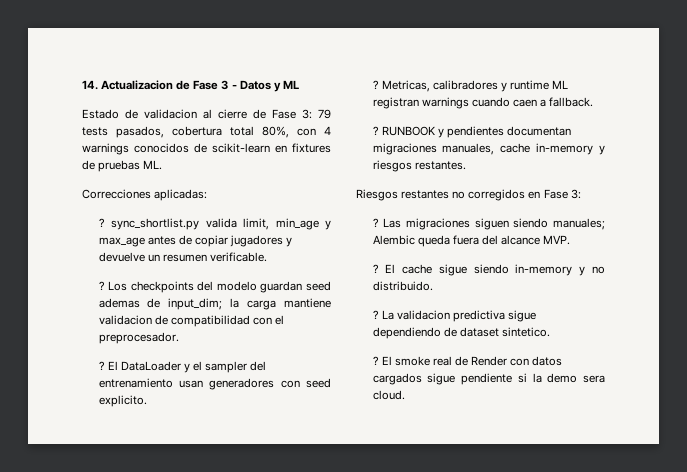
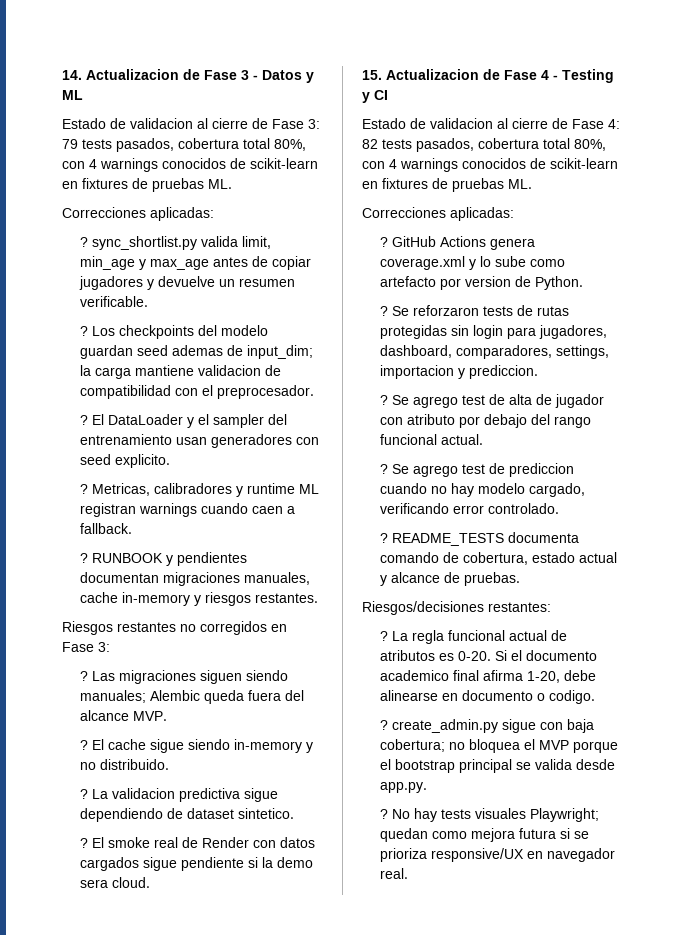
(405, 395) none -> [362,69,614,83] [362,90,388,103] [362,118,620,129] [362,138,606,152] [362,158,618,172] [362,178,532,192] [362,207,514,221] [379,236,535,250] [379,256,565,270] [379,276,583,290] [379,305,569,316] [379,325,607,339] [379,345,609,359] [379,365,538,379] [379,394,604,408] [379,414,591,428] [379,434,483,445] [379,463,574,477] [379,483,585,497] [379,503,559,514] [379,532,579,546] [379,552,617,565] [379,572,520,586] [362,601,551,615] [379,630,567,644] [379,650,597,661] [379,670,596,683] [379,690,595,704] [379,719,594,733] [379,739,618,753] [379,759,615,773] [379,782,427,793] [379,808,599,822] [379,828,589,842] [379,848,615,862] [379,868,408,879] // 15. Actualizacion de Fase 4 - Testing y CI // Estado de validacion al cierre de Fase 4: 82 tests pasados, cobertura total 80%, con 4 warnings conocidos de scikit-learn en fixtures de pruebas ML. // Correcciones aplicadas: // ? GitHub Actions genera coverage.xml y lo sube como artefacto por version de Python. // ? Se reforzaron tests de rutas protegidas sin login para jugadores, dashboard, comparadores, settings, importacion y prediccion. // ? Se agrego test de alta de jugador con atributo por debajo del rango funcional actual. // ? Se agrego test de prediccion cuando no hay modelo cargado, verificando error controlado. // ? README_TESTS documenta comando de cobertura, estado actual y alcance de pruebas. // Riesgos/decisiones restantes: // ? La regla funcional actual de atributos es 0-20. Si el documento academico final afirma 1-20, debe alinearse en documento o codigo. // ? create_admin.py sigue con baja cobertura; no bloquea el MVP porque el bootstrap principal se valida desde app.py. // ? No hay tests visuales Playwright; quedan como mejora futura si se prioriza responsive/UX en navegador real.

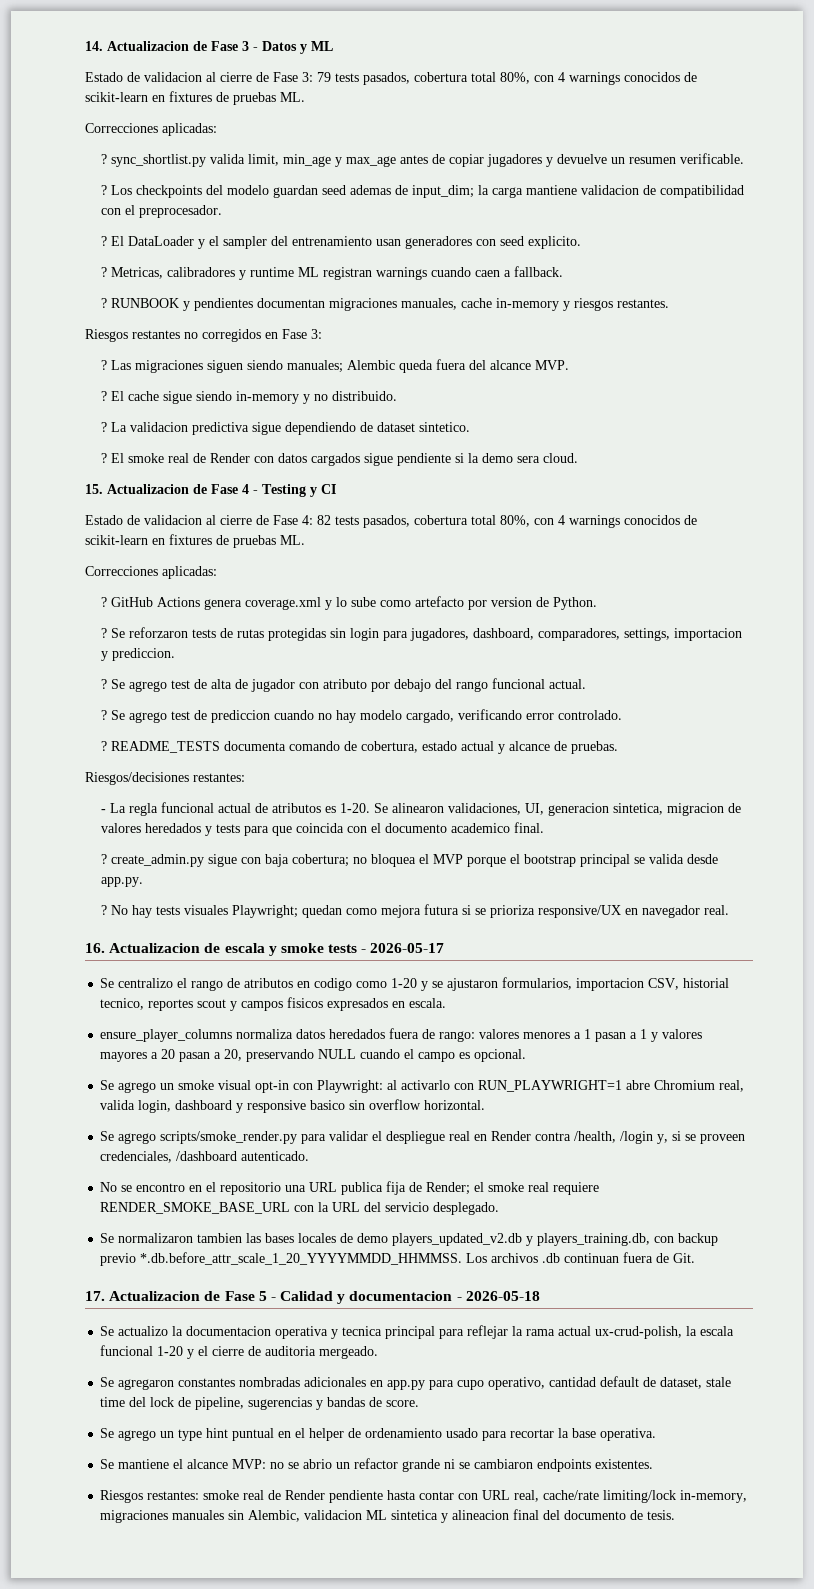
[379,631,388,641] ? -> [101,809,107,813] -
[457,650,597,661] [379,670,596,683] [379,690,595,704] 0-20. Si el documento academico final afirma 1-20, debe alinearse en documento o codigo. -> [340,803,742,816] [101,822,545,836] 1-20. Se alinearon validaciones, UI, generacion sintetica, migracion de valores heredados y tests para que coincida con el documento academico final.
(408, 873) none -> [85,943,445,956] [100,977,730,991] [100,997,447,1011] [100,1028,703,1042] [100,1049,527,1062] [100,1080,745,1093] [100,1099,486,1113] [100,1131,746,1144] [100,1151,310,1163] [100,1181,600,1195] [100,1202,500,1215] [100,1233,719,1246] [100,1252,696,1266] [85,1291,540,1304] [100,1325,735,1339] [100,1345,379,1359] [100,1376,732,1390] [100,1397,420,1410] [100,1428,657,1441] [100,1458,654,1472] [100,1490,748,1503] [100,1509,676,1523] // 16. Actualizacion de escala y smoke tests - 2026-05-17 // Se centralizo el rango de atributos en codigo como 1-20 y se ajustaron formularios, importacion CSV, historial tecnico, reportes scout y campos fisicos expresados en escala. // ensure_player_columns normaliza datos heredados fuera de rango: valores menores a 1 pasan a 1 y valores mayores a 20 pasan a 20, preservando NULL cuando el campo es opcional. // Se agrego un smoke visual opt-in con Playwright: al activarlo con RUN_PLAYWRIGHT=1 abre Chromium real, valida login, dashboard y responsive basico sin overflow horizontal. // Se agrego scripts/smoke_render.py para validar el despliegue real en Render contra /health, /login y, si se proveen credenciales, /dashboard autenticado. // No se encontro en el repositorio una URL publica fija de Render; el smoke real requiere RENDER_SMOKE_BASE_URL con la URL del servicio desplegado. // Se normalizaron tambien las bases locales de demo players_updated_v2.db y players_training.db, con backup previo *.db.before_attr_scale_1_20_YYYYMMDD_HHMMSS. Los archivos .db continuan fuera de Git. // 17. Actualizacion de Fase 5 - Calidad y documentacion - 2026-05-18 // Se actualizo la documentacion operativa y tecnica principal para reflejar la rama actual ux-crud-polish, la escala funcional 1-20 y el cierre de auditoria mergeado. // Se agregaron constantes nombradas adicionales en app.py para cupo operativo, cantidad default de dataset, stale time del lock de pipeline, sugerencias y bandas de score. // Se agrego un type hint puntual en el helper de ordenamiento usado para recortar la base operativa. // Se mantiene el alcance MVP: no se abrio un refactor grande ni se cambiaron endpoints existentes. // Riesgos restantes: smoke real de Render pendiente hasta contar con URL real, cache/rate limiting/lock in-memory, migraciones manuales sin Alembic, validacion ML sintetica y alineacion final del documento de tesis.

